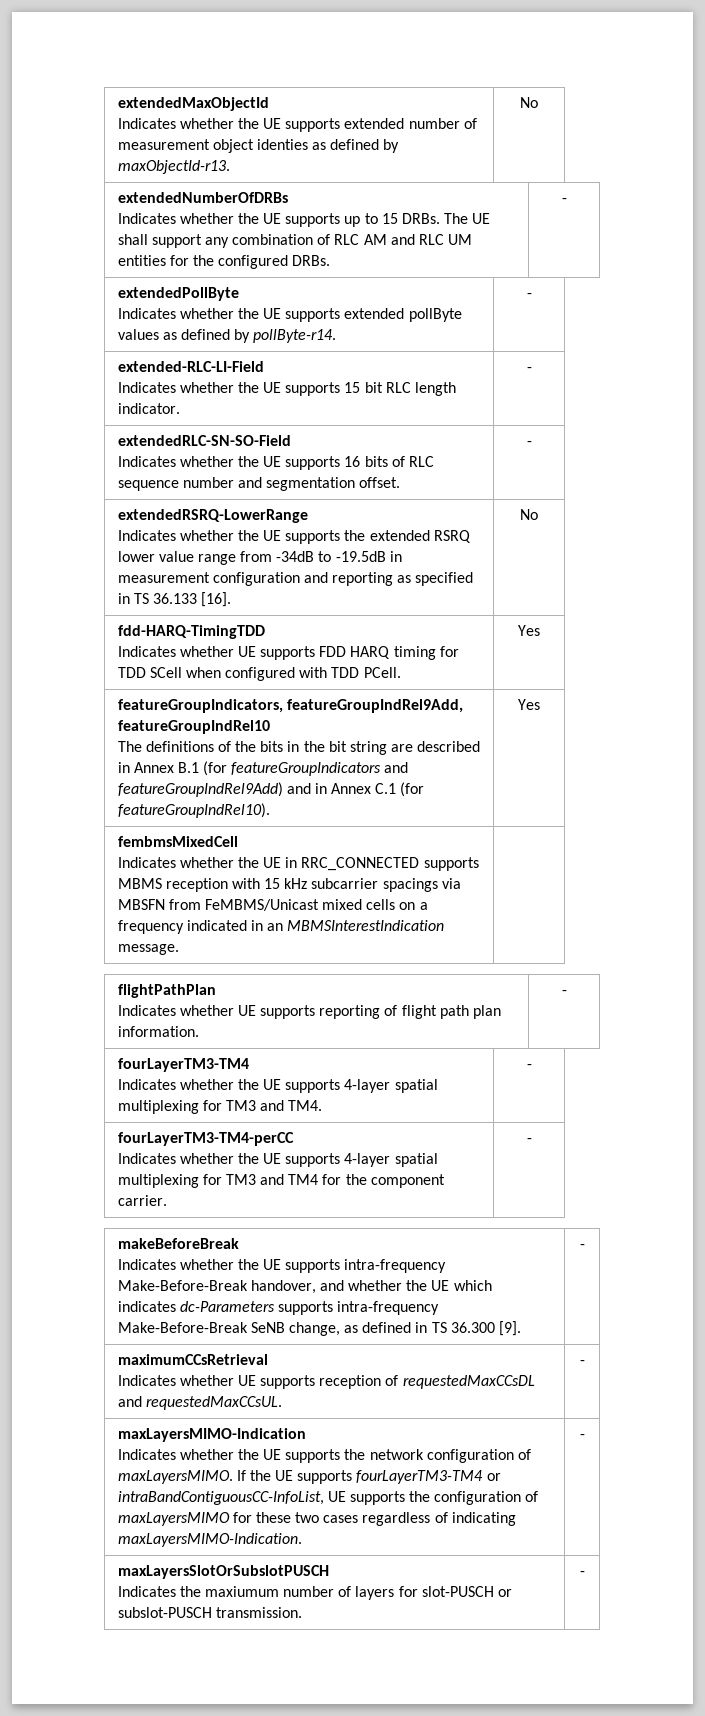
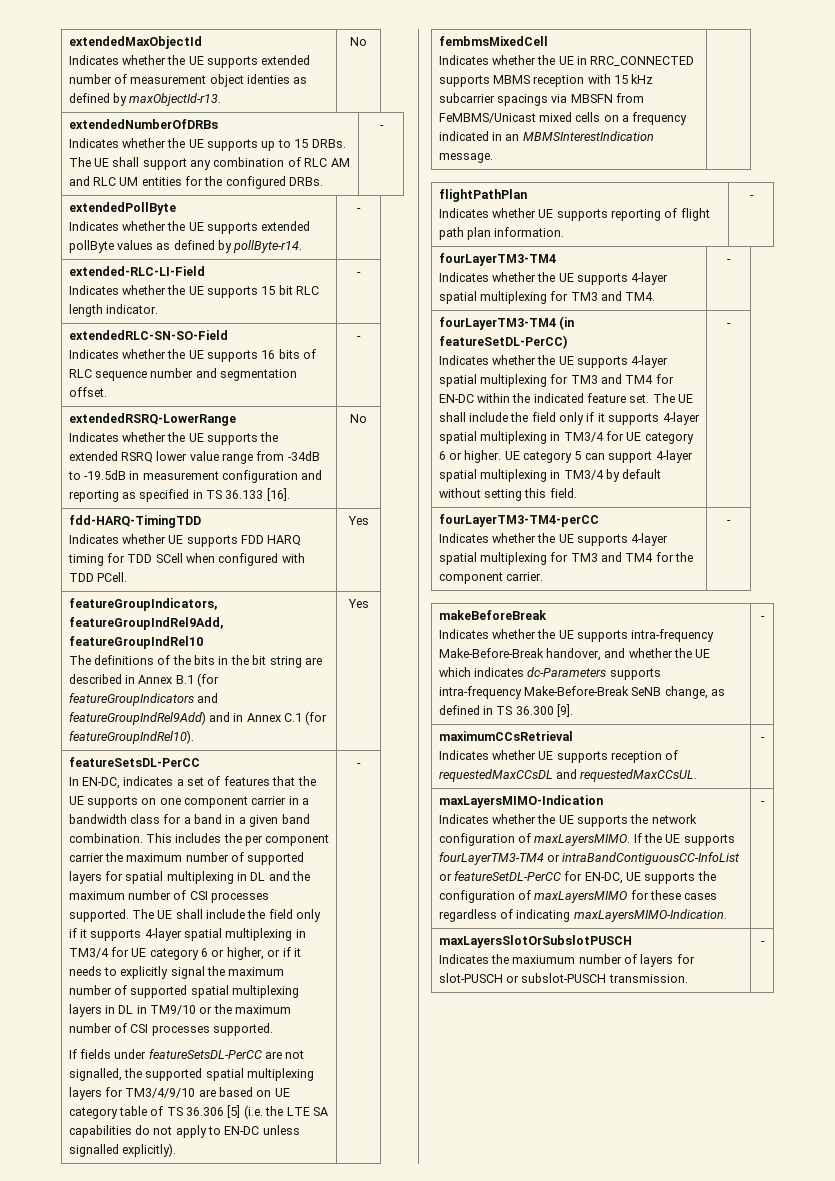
(540, 704) none -> [68,757,200,767] [68,776,316,789] [68,796,310,808] [68,814,310,827] [68,833,330,846] [68,852,305,865] [68,871,311,884] [68,890,270,903] [68,909,322,922] [68,928,306,941] [68,947,301,960] [68,966,285,979] [68,985,300,998] [68,1004,292,1017] [68,1023,274,1036] [68,1049,305,1059] [68,1068,315,1081] [68,1087,290,1100] [68,1105,328,1119] [68,1125,300,1138] [68,1143,176,1157] [357,763,361,767] // featureSetsDL-PerCC // In EN-DC, indicates a set of features that the UE supports on one component carrier in a bandwidth class for a band in a given band combination. This includes the per component carrier the maximum number of supported layers for spatial multiplexing in DL and the maximum number of CSI processes supported. The UE shall include the field only if it supports 4-layer spatial multiplexing in TM3/4 for UE category 6 or higher, or if it needs to explicitly signal the maximum number of supported spatial multiplexing layers in DL in TM9/10 or the maximum number of CSI processes supported. // If fields under featureSetsDL-PerCC are not signalled, the supported spatial multiplexing layers for TM3/4/9/10 are based on UE category table of TS 36.306 [5] (i.e. the LTE SA capabilities do not apply to EN-DC unless signalled explicitly). | -
(532, 1066) none -> [438,316,574,330] [438,335,567,349] [438,355,669,368] [438,374,674,387] [438,393,694,403] [438,412,700,425] [438,431,694,444] [438,450,693,463] [438,469,662,482] [438,488,577,501] [727,323,731,327] // fourLayerTM3-TM4 (in featureSetDL-PerCC) // Indicates whether the UE supports 4-layer spatial multiplexing for TM3 and TM4 for EN-DC within the indicated feature set. The UE shall include the field only if it supports 4-layer spatial multiplexing in TM3/4 for UE category 6 or higher. UE category 5 can support 4-layer spatial multiplexing in TM3/4 by default without setting this field. | -
[117,1491,324,1505] intraBandContiguousCC-InfoList, -> [562,852,741,865] [438,871,623,884] intraBandContiguousCC-InfoList or featureSetDL-PerCC for EN-DC,
[295,1512,320,1523] two -> (682, 895) none

